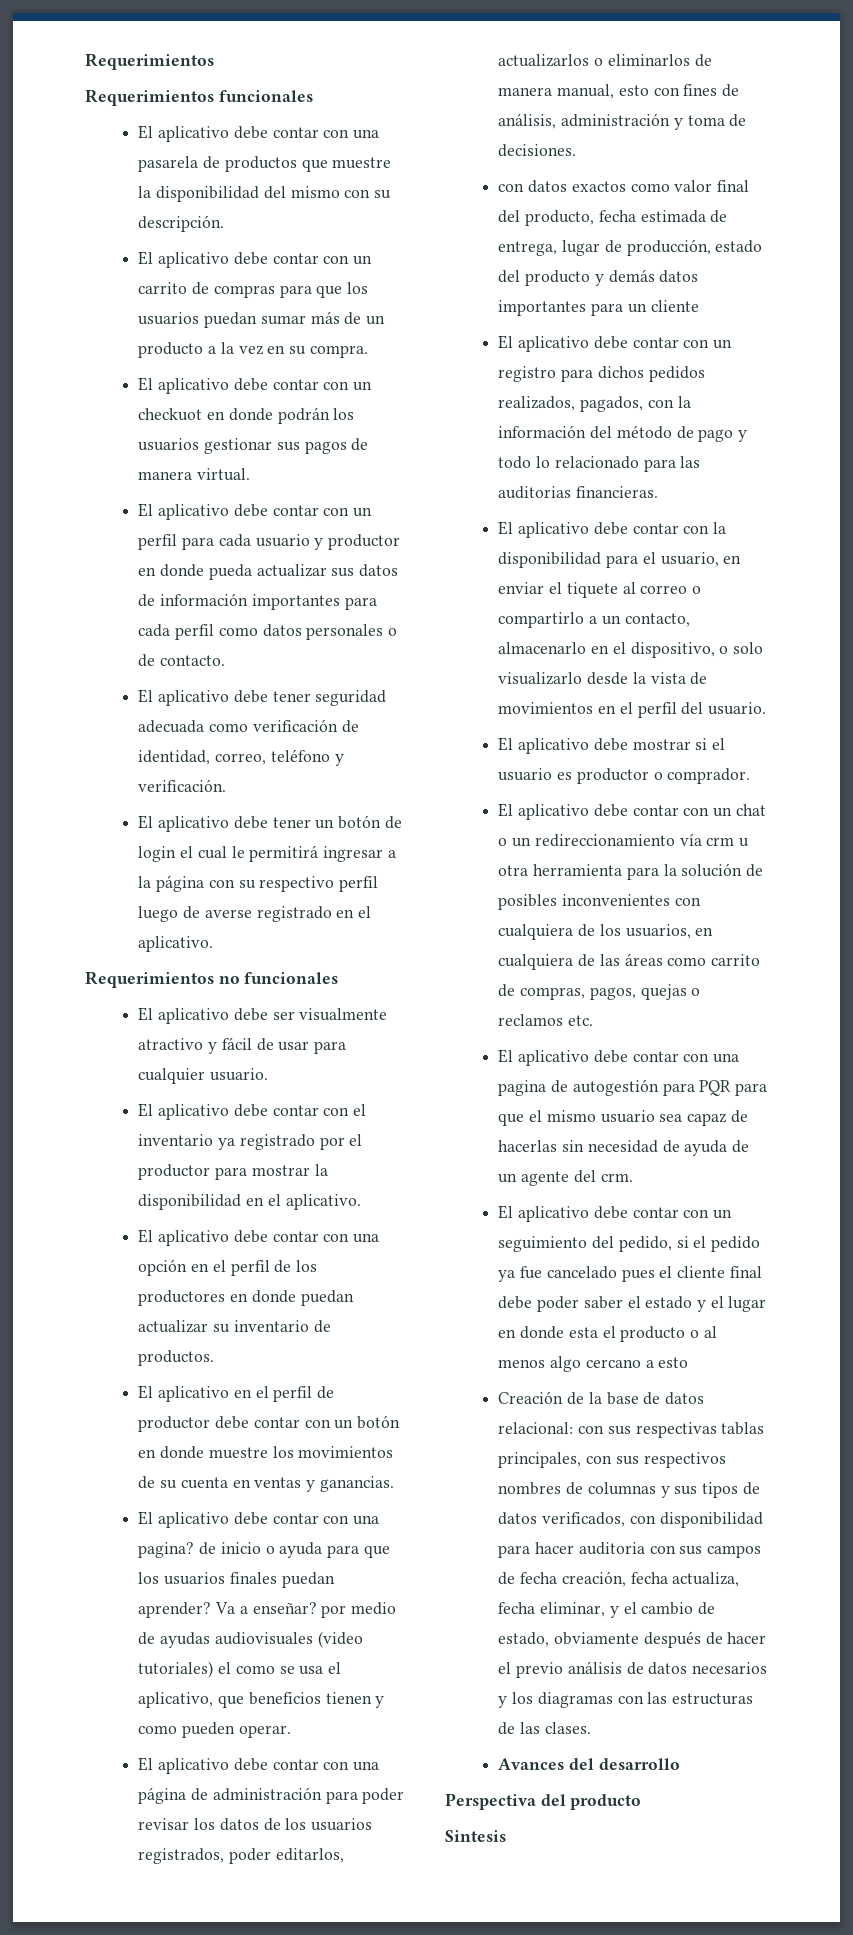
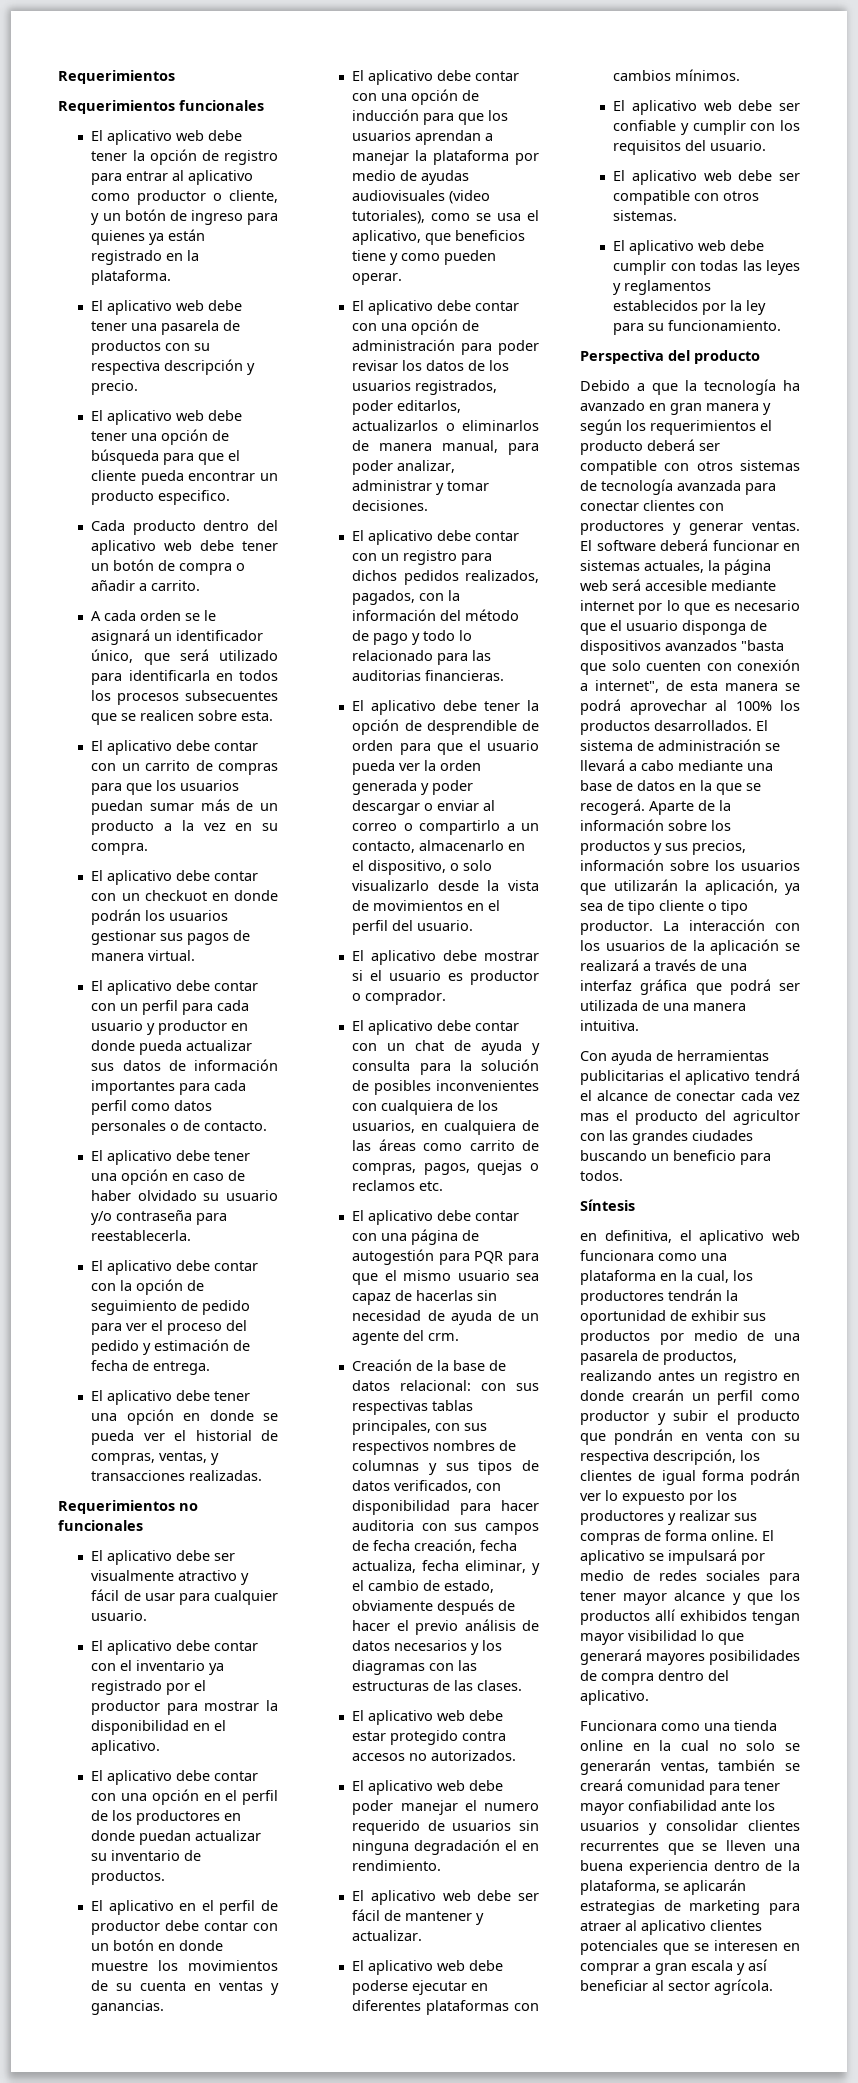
[233,126,380,139] [138,156,392,172] [138,186,392,202] [138,215,225,232] debe contar con una pasarela de productos que muestre la disponibilidad del mismo con su descripción. -> [176,130,243,141] [91,149,278,165] [91,170,254,185] [91,190,278,205] [91,209,278,225] [91,229,206,245] [91,250,200,265] [91,270,172,285] [91,300,243,315] [91,320,241,335] [91,340,211,355] [91,359,256,375] [91,380,139,395] [91,410,243,425] [91,429,230,445] [91,449,241,465] [91,470,278,485] [91,490,231,505] [91,520,278,535] [91,540,278,555] [91,559,246,575] [91,580,201,591] [91,610,217,621] [91,629,264,645] [91,649,278,665] [91,670,278,685] [91,690,278,705] [91,710,274,725] web debe tener la opción de registro para entrar al aplicativo como productor o cliente, y un botón de ingreso para quienes ya están registrado en la plataforma. // El aplicativo web debe tener una pasarela de productos con su respectiva descripción y precio. // El aplicativo web debe tener una opción de búsqueda para que el cliente pueda encontrar un producto especifico. // Cada producto dentro del aplicativo web debe tener un botón de compra o añadir a carrito. // A cada orden se le asignará un identificador único, que será utilizado para identificarla en todos los procesos subsecuentes que se realicen sobre esta.
[315,690,387,706] [138,719,359,733] [138,749,344,766] [138,779,227,792] [138,815,402,832] [138,845,396,862] [138,875,379,892] [138,906,372,922] [138,936,214,952] seguridad adecuada como verificación de identidad, correo, teléfono y verificación. // El aplicativo debe tener un botón de login el cual le permitirá ingresar a la página con su respectivo perfil luego de averse registrado en el aplicativo. -> [91,1169,246,1185] [91,1190,278,1201] [91,1210,228,1225] [91,1230,192,1241] [91,1260,259,1275] [91,1279,205,1295] [91,1300,251,1315] [91,1320,248,1335] [91,1339,251,1355] [91,1360,211,1375] [91,1390,251,1405] [91,1409,278,1425] [91,1430,278,1445] [91,1451,220,1465] [91,1470,263,1481] una opción en caso de haber olvidado su usuario y/o contraseña para reestablecerla. // El aplicativo debe contar con la opción de seguimiento de pedido para ver el proceso del pedido y estimación de fecha de entrega. // El aplicativo debe tener una opción en donde se pueda ver el historial de compras, ventas, y transacciones realizadas.
[138,1542,390,1558] [138,1572,335,1588] [138,1602,317,1618] pagina? de inicio o ayuda para que los usuarios finales puedan aprender? Va a enseñar? -> [411,89,480,105] [352,109,509,125] [352,130,494,145] [352,150,510,165] opción de inducción para que los usuarios aprendan a manejar la plataforma
[138,1661,232,1678] tutoriales) el -> [352,210,426,224] tutoriales),
[325,1692,372,1704] tienen -> [352,250,387,261] tiene
[138,1787,187,1804] página -> [411,319,459,335] opción
[618,84,740,97] [498,113,747,130] [498,144,577,157] [498,180,750,193] [498,210,728,226] [498,239,763,256] [498,269,699,286] [498,300,699,316] esto con fines de análisis, administración y toma de decisiones. // con datos exactos como valor final del producto, fecha estimada de entrega, lugar de producción, estado del producto y demás datos importantes para un cliente -> [508,443,539,455] [352,460,456,475] [352,480,490,495] [352,500,429,511] para poder analizar, administrar y tomar decisiones.
[632,522,727,534] [498,552,742,568] [498,582,618,598] contar con la disponibilidad para el usuario, en enviar el tiquete -> [484,700,539,711] [352,719,539,735] [352,740,539,755] [352,760,482,775] [352,780,474,795] [352,800,480,815] tener la opción de desprendible de orden para que el usuario pueda ver la orden generada y poder descargar o enviar
[498,833,750,847] [498,864,623,876] o un redireccionamiento vía crm u otra herramienta -> [454,1040,540,1055] [352,1060,411,1071] de ayuda y consulta
[498,1080,547,1096] pagina -> [411,1229,459,1245] página
[498,1205,733,1222] [498,1236,761,1252] [498,1266,762,1282] [498,1296,767,1312] [498,1326,717,1342] [498,1356,689,1372] // El aplicativo debe contar con un seguimiento del pedido, si el pedido ya fue cancelado pues el cliente final debe poder saber el estado y el lugar en donde esta el producto o al menos algo cercano a esto -> (460, 1337) none
[498,1758,680,1770] [445,1793,642,1810] [445,1830,506,1842] Avances del desarrollo // Perspectiva del producto // Sintesis -> [352,1710,504,1725] [352,1730,507,1745] [352,1750,517,1761] [352,1780,504,1795] [352,1800,539,1815] [352,1820,539,1835] [352,1839,539,1855] [352,1860,442,1871] [352,1890,539,1905] [352,1909,485,1925] [352,1930,423,1941] [352,1960,504,1975] [352,1980,489,1995] [352,2000,539,2015] [613,69,741,81] [613,100,800,115] [613,120,800,135] [613,140,767,155] [613,170,800,185] [613,190,760,205] [613,210,678,221] [613,240,765,255] [613,260,800,275] [613,280,712,295] [613,300,767,315] [613,320,782,335] [580,350,760,364] [580,379,800,395] [580,400,771,415] [580,419,772,435] [580,439,720,455] [580,460,800,475] [580,479,776,495] [580,500,724,511] [580,520,800,535] [580,539,800,551] [580,559,771,575] [580,579,776,591] [580,600,800,615] [580,620,767,635] [580,640,784,655] [580,659,800,675] [580,680,800,693] [580,699,800,715] [580,720,768,735] [580,739,780,751] [580,759,773,771] [580,780,761,795] [580,799,731,815] [580,819,731,831] [580,840,746,855] [580,859,800,871] [580,879,800,895] [580,900,748,915] [580,919,800,935] [580,939,800,955] [580,959,747,971] [580,979,800,995] [580,1000,746,1011] [580,1020,639,1031] [580,1050,769,1065] [580,1069,800,1085] [580,1090,800,1101] [580,1110,800,1125] [580,1130,753,1145] [580,1150,771,1165] [580,1170,623,1181] [580,1199,635,1211] [580,1230,800,1245] [580,1250,727,1261] [580,1270,753,1285] [580,1289,738,1305] [580,1310,766,1325] [580,1330,800,1345] [580,1350,737,1365] [580,1370,800,1385] [580,1389,800,1405] [580,1410,800,1425] [580,1429,800,1445] [580,1449,760,1465] [580,1469,800,1485] [580,1490,737,1505] [580,1510,757,1525] [580,1530,774,1545] [580,1549,765,1565] [580,1570,800,1585] [580,1590,800,1605] [580,1609,800,1625] [580,1630,744,1645] [580,1649,800,1665] [580,1670,729,1685] [580,1690,649,1705] [580,1720,777,1731] [580,1740,800,1751] [580,1759,800,1775] [580,1779,780,1795] [580,1800,775,1815] [580,1820,800,1835] [580,1840,800,1855] [580,1860,800,1875] [580,1879,746,1895] [580,1900,800,1915] [580,1920,762,1935] [580,1940,800,1955] [580,1959,767,1975] [580,1979,773,1995] El aplicativo web debe estar protegido contra accesos no autorizados. // El aplicativo web debe poder manejar el numero requerido de usuarios sin ninguna degradación el en rendimiento. // El aplicativo web debe ser fácil de mantener y actualizar. // El aplicativo web debe poderse ejecutar en diferentes plataformas con cambios mínimos. // El aplicativo web debe ser confiable y cumplir con los requisitos del usuario. // El aplicativo web debe ser compatible con otros sistemas. // El aplicativo web debe cumplir con todas las leyes y reglamentos establecidos por la ley para su funcionamiento. // Perspectiva del producto // Debido a que la tecnología ha avanzado en gran manera y según los requerimientos el producto deberá ser compatible con otros sistemas de tecnología avanzada para conectar clientes con productores y generar ventas. El software deberá funcionar en sistemas actuales, la página web será accesible mediante internet por lo que es necesario que el usuario disponga de dispositivos avanzados "basta que solo cuenten con conexión a internet", de esta manera se podrá aprovechar al 100% los productos desarrollados. El sistema de administración se llevará a cabo mediante una base de datos en la que se recogerá. Aparte de la información sobre los productos y sus precios, información sobre los usuarios que utilizarán la aplicación, ya sea de tipo cliente o tipo productor. La interacción con los usuarios de la aplicación se realizará a través de una interfaz gráfica que podrá ser utilizada de una manera intuitiva. // Con ayuda de herramientas publicitarias el aplicativo tendrá el alcance de conectar cada vez mas el producto del agricultor con las grandes ciudades buscando un beneficio para todos. // Síntesis // en definitiva, el aplicativo web funcionara como una plataforma en la cual, los productores tendrán la oportunidad de exhibir sus productos por medio de una pasarela de productos, realizando antes un registro en donde crearán un perfil como productor y subir el producto que pondrán en venta con su respectiva descripción, los clientes de igual forma podrán ver lo expuesto por los productores y realizar sus compras de forma online. El aplicativo se impulsará por medio de redes sociales para tener mayor alcance y que los productos allí exhibidos tengan mayor visibilidad lo que generará mayores posibilidades de compra dentro del aplicativo. // Funcionara como una tienda online en la cual no solo se generarán ventas, también se creará comunidad para tener mayor confiabilidad ante los usuarios y consolidar clientes recurrentes que se lleven una buena experiencia dentro de la plataforma, se aplicarán estrategias de marketing para atraer al aplicativo clientes potenciales que se interesen en comprar a gran escala y así beneficiar al sector agrícola.

